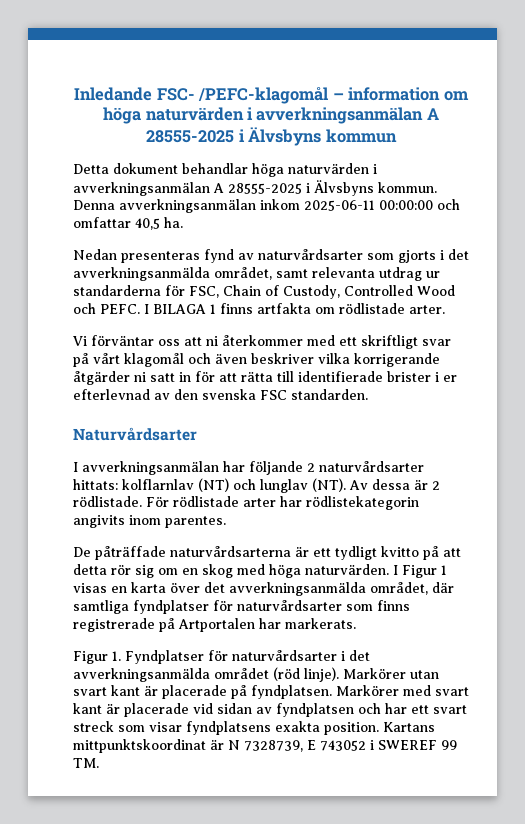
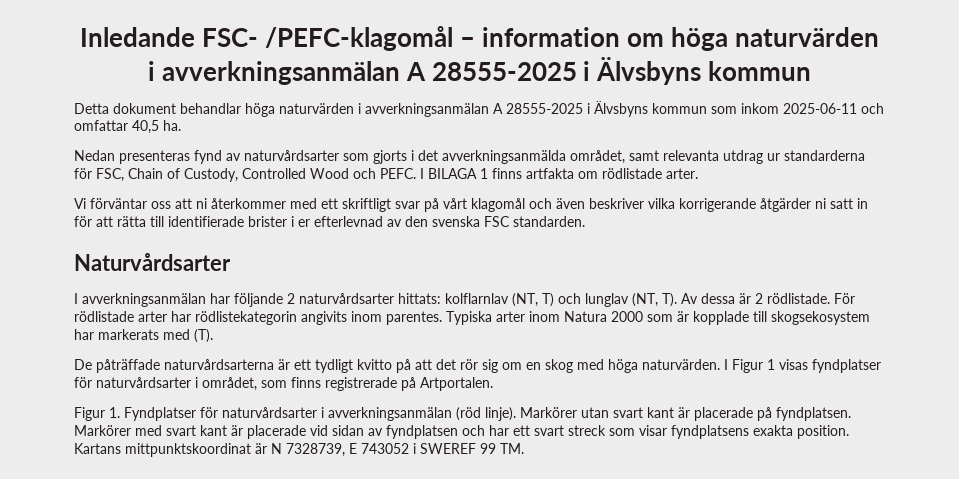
[378,182,437,193] [73,199,256,213] kommun. Denna avverkningsanmälan -> [652,103,737,114] kommun som
[379,200,433,210] 00:00:00 -> (857, 108) none
[198,478,346,493] (NT) och lunglav (NT). -> [512,293,677,307] (NT, T) och lunglav (NT, T).
(226, 522) none -> [446,311,870,325] [74,329,213,343] Typiska arter inom Natura 2000 som är kopplade till skogsekosystem har markerats med (T).
[73,564,107,575] detta -> [436,359,456,370] det
[111,582,454,596] [73,600,129,614] en karta över det avverkningsanmälda området, där samtliga -> (808, 364) none
(342, 605) none -> [195,377,257,391] i området,
[178,618,356,632] Artportalen har markerats. -> [420,377,493,391] Artportalen.
[349,650,370,661] [73,668,269,682] det avverkningsanmälda området -> [328,407,452,421] avverkningsanmälan

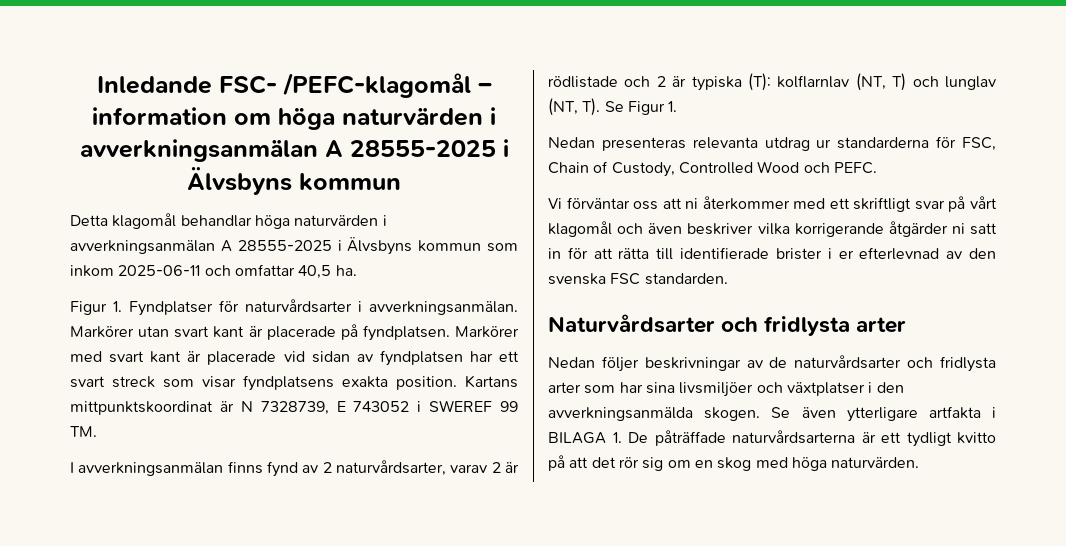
[113,103,176,114] dokument -> [112,213,177,229] klagomål
[74,150,659,164] Nedan presenteras fynd av naturvårdsarter som gjorts i det avverkningsanmälda området, samt -> [70,299,518,316] [70,324,519,341] [70,350,519,366] [70,375,518,391] [70,400,518,415] [70,426,97,437] [70,460,519,477] [548,73,996,91] [548,98,678,116] [548,137,686,151] Figur 1. Fyndplatser för naturvårdsarter i avverkningsanmälan. Markörer utan svart kant är placerade på fyndplatsen. Markörer med svart kant är placerade vid sidan av fyndplatsen har ett svart streck som visar fyndplatsens exakta position. Kartans mittpunktskoordinat är N 7328739, E 743052 i SWEREF 99 TM. // I avverkningsanmälan finns fynd av 2 naturvårdsarter, varav 2 är rödlistade och 2 är typiska (T): kolflarnlav (NT, T) och lunglav (NT, T). Se Figur 1. // Nedan presenteras
[420,168,698,179] I BILAGA 1 finns artfakta om rödlistade arter. -> (877, 168) none
[74,293,855,307] [74,311,870,325] [74,329,213,343] // I avverkningsanmälan har följande 2 naturvårdsarter hittats: kolflarnlav (NT, T) och lunglav (NT, T). Av dessa är 2 rödlistade. För rödlistade arter har rödlistekategorin angivits inom parentes. Typiska arter inom Natura 2000 som är kopplade till skogsekosystem har markerats med (T). // -> [721,316,907,336] [548,355,996,372] [548,382,904,397] [548,406,996,422] [548,432,622,444] och fridlysta arter // Nedan följer beskrivningar av de naturvårdsarter och fridlysta arter som har sina livsmiljöer och växtplatser i den avverkningsanmälda skogen. Se även ytterligare artfakta i BILAGA 1.
[724,359,881,373] [74,377,493,391] [74,407,851,421] [74,425,849,439] [74,443,524,457] I Figur 1 visas fyndplatser för naturvårdsarter i området, som finns registrerade på Artportalen. // Figur 1. Fyndplatser för naturvårdsarter i avverkningsanmälan (röd linje). Markörer utan svart kant är placerade på fyndplatsen. Markörer med svart kant är placerade vid sidan av fyndplatsen och har ett svart streck som visar fyndplatsens exakta position. Kartans mittpunktskoordinat är N 7328739, E 743052 i SWEREF 99 TM. -> (920, 462) none

